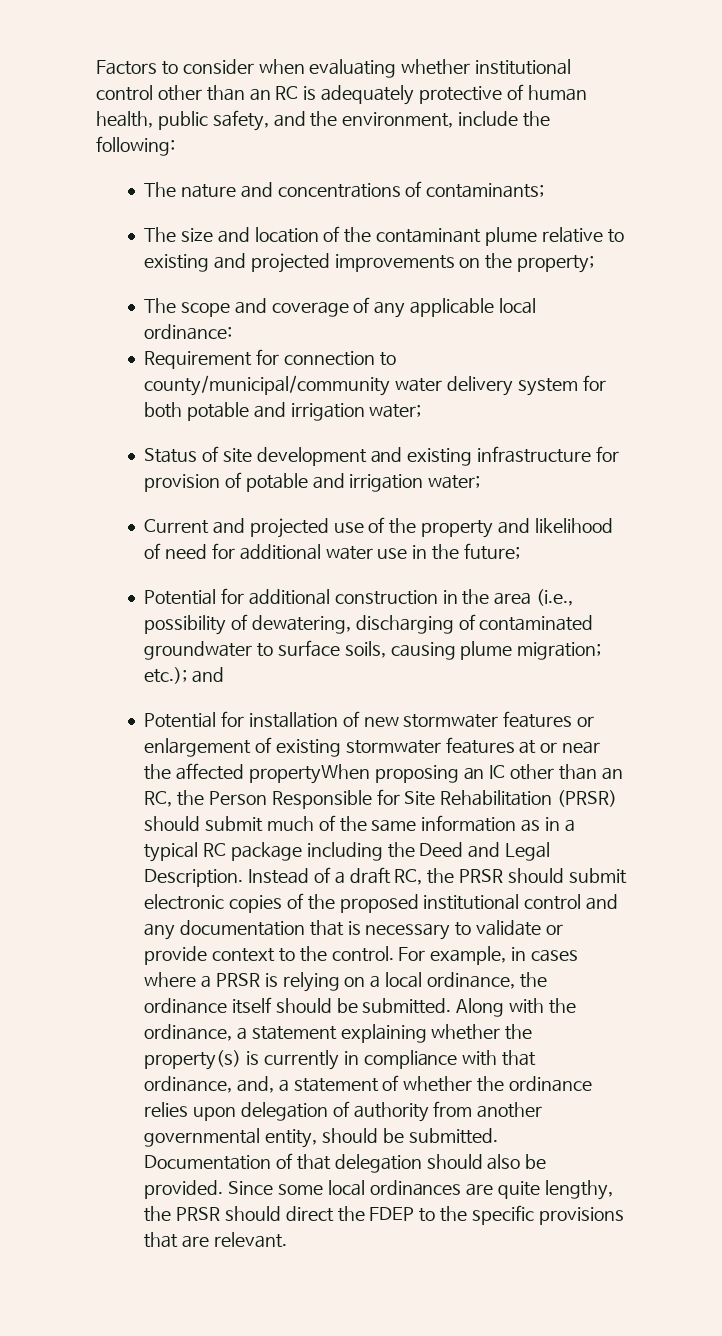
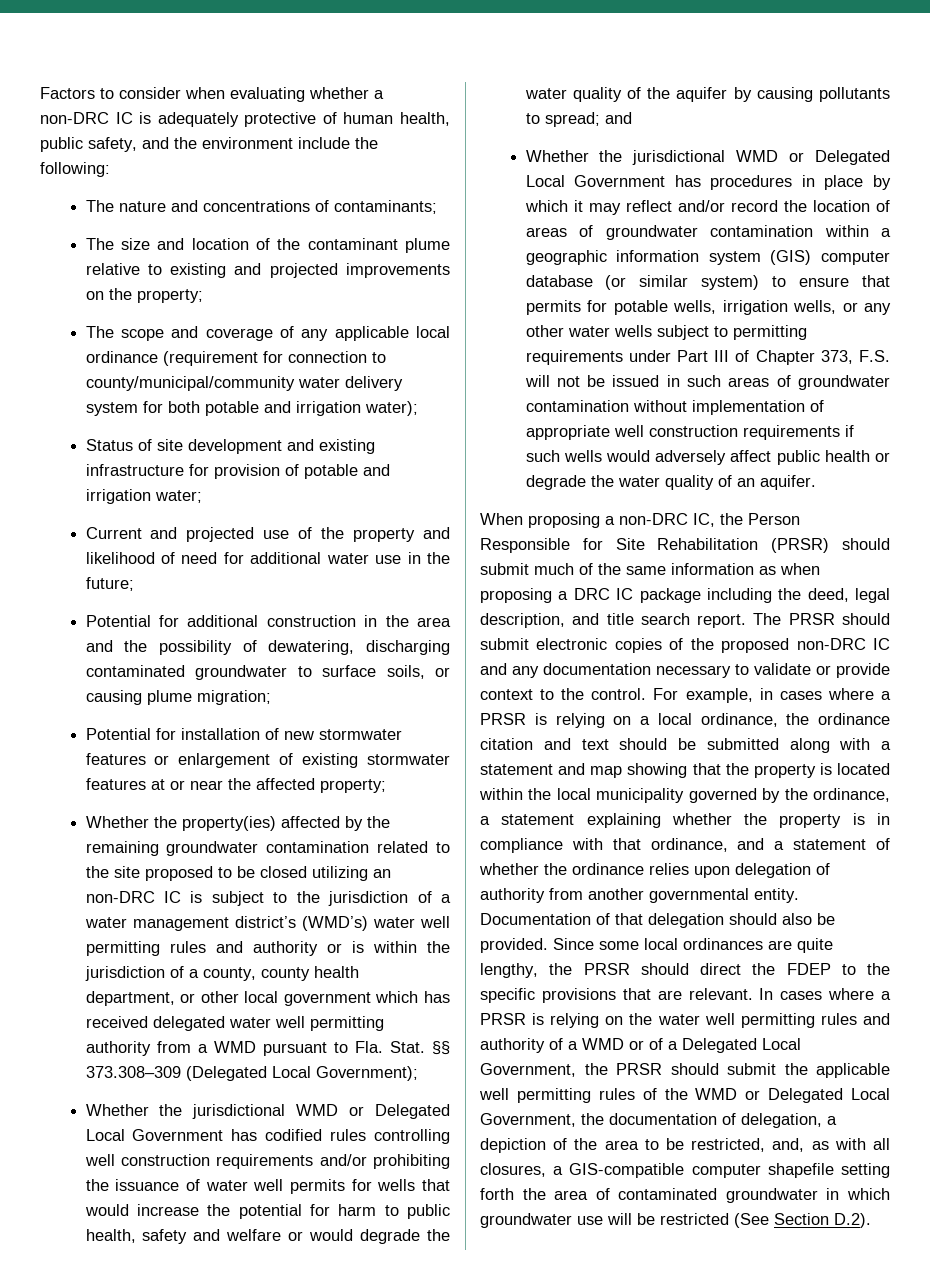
[475,59,572,75] [96,85,299,101] institutional control other than an RC -> [374,90,384,99] [40,112,133,124] a non-DRC IC
[342,112,454,128] environment, -> [202,137,293,149] environment
[144,324,233,340] [144,351,253,369] ordinance: // Requirement -> [85,351,258,366] ordinance (requirement
[369,404,422,418] water; -> [364,401,418,416] water);
[536,589,574,606] (i.e., -> [85,640,148,652] and the
[458,614,476,630] of -> (450, 647) none
(386, 649) none -> [435,667,451,677] or
[144,667,224,684] etc.); and -> (271, 697) none
[248,764,623,784] [144,791,173,807] propertyWhen proposing an IC other than an RC, -> [319,779,386,793] [85,816,390,831] [85,841,450,856] [85,866,391,881] [85,891,451,906] [84,916,450,931] [85,941,450,956] [84,966,359,981] [85,991,450,1006] [85,1016,384,1031] [85,1041,450,1056] [85,1066,418,1081] [85,1104,450,1119] [85,1129,450,1144] [84,1154,450,1169] [85,1179,450,1194] [84,1204,450,1219] [85,1229,450,1244] [524,87,890,102] [525,112,632,127] [525,150,890,165] [525,175,891,190] [524,200,890,215] [525,225,891,240] [525,250,890,265] [525,275,890,290] [525,300,891,315] [525,325,807,340] [525,350,890,365] [524,375,890,390] [525,400,824,415] [525,425,854,440] [525,450,890,465] [525,475,816,490] [480,513,715,528] property; // Whether the property(ies) affected by the remaining groundwater contamination related to the site proposed to be closed utilizing an non-DRC IC is subject to the jurisdiction of a water management district’s (WMD’s) water well permitting rules and authority or is within the jurisdiction of a county, county health department, or other local government which has received delegated water well permitting authority from a WMD pursuant to Fla. Stat. §§ 373.308–309 (Delegated Local Government); // Whether the jurisdictional WMD or Delegated Local Government has codified rules controlling well construction requirements and/or prohibiting the issuance of water well permits for wells that would increase the potential for harm to public health, safety and welfare or would degrade the water quality of the aquifer by causing pollutants to spread; and // Whether the jurisdictional WMD or Delegated Local Government has procedures in place by which it may reflect and/or record the location of areas of groundwater contamination within a geographic information system (GIS) computer database (or similar system) to ensure that permits for potable wells, irrigation wells, or any other water wells subject to permitting requirements under Part III of Chapter 373, F.S. will not be issued in such areas of groundwater contamination without implementation of appropriate well construction requirements if such wells would adversely affect public health or degrade the water quality of an aquifer. // When proposing a non-DRC IC,
[544,817,575,832] [144,842,551,862] [144,867,455,887] in a typical RC package including the Deed and Legal Description. Instead of a draft RC, the -> [780,563,820,575] [480,588,890,603] [480,613,782,628] when proposing a DRC IC package including the deed, legal description, and title search report. The
[423,894,582,910] institutional control -> [796,638,890,650] non-DRC IC
[309,920,361,936] that is -> (651, 669) none
[231,997,545,1017] itself should be submitted. Along with -> [480,738,891,753] [480,763,890,778] [479,788,781,803] citation and text should be submitted along with a statement and map showing that the property is located within the local municipality governed by
[144,1050,339,1070] property(s) is currently -> [779,813,865,828] property is
[236,1076,274,1093] and, -> [737,838,765,850] and
[264,1128,498,1148] entity, should be submitted. -> [754,888,799,903] entity.
(287, 1240) none -> [759,988,891,1000] [480,1013,890,1028] [480,1038,801,1053] [480,1063,890,1078] [479,1088,890,1103] [480,1113,837,1128] [480,1138,890,1153] [480,1163,890,1178] [480,1188,890,1203] [480,1213,871,1228] In cases where a PRSR is relying on the water well permitting rules and authority of a WMD or of a Delegated Local Government, the PRSR should submit the applicable well permitting rules of the WMD or Delegated Local Government, the documentation of delegation, a depiction of the area to be restricted, and, as with all closures, a GIS-compatible computer shapefile setting forth the area of contaminated groundwater in which groundwater use will be restricted (See Section D.2).

